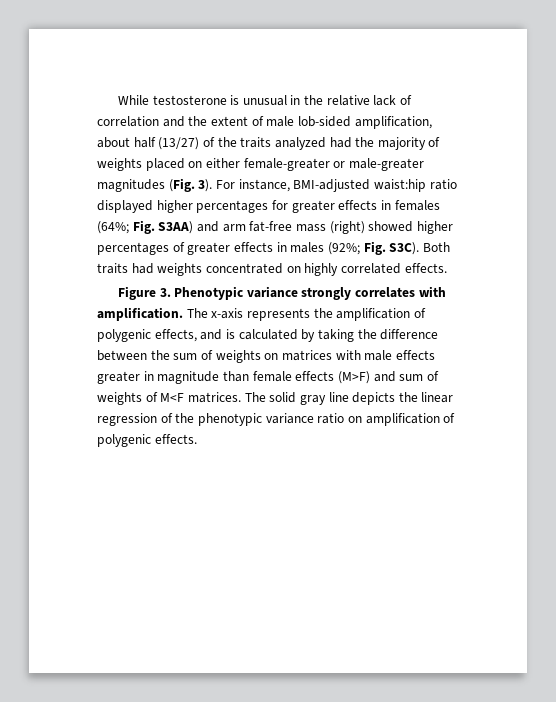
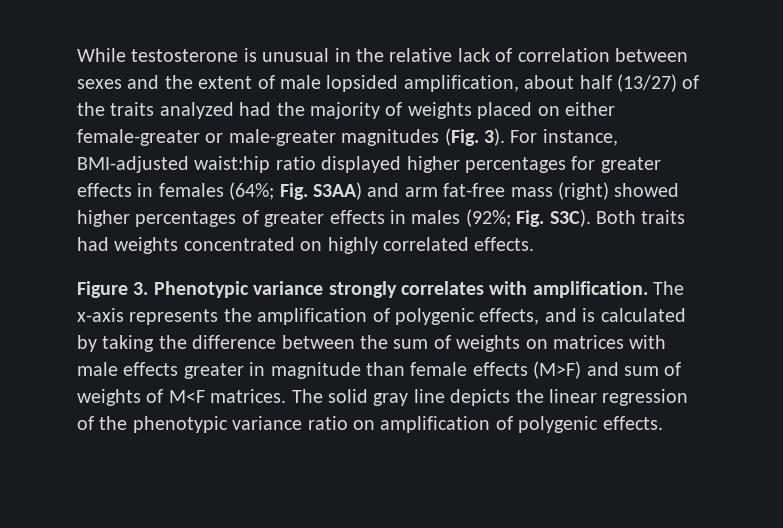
(159, 121) none -> [614,48,688,62] [77,79,122,89] between sexes
[297,116,351,127] lob-sided -> [326,75,399,92] lopsided

